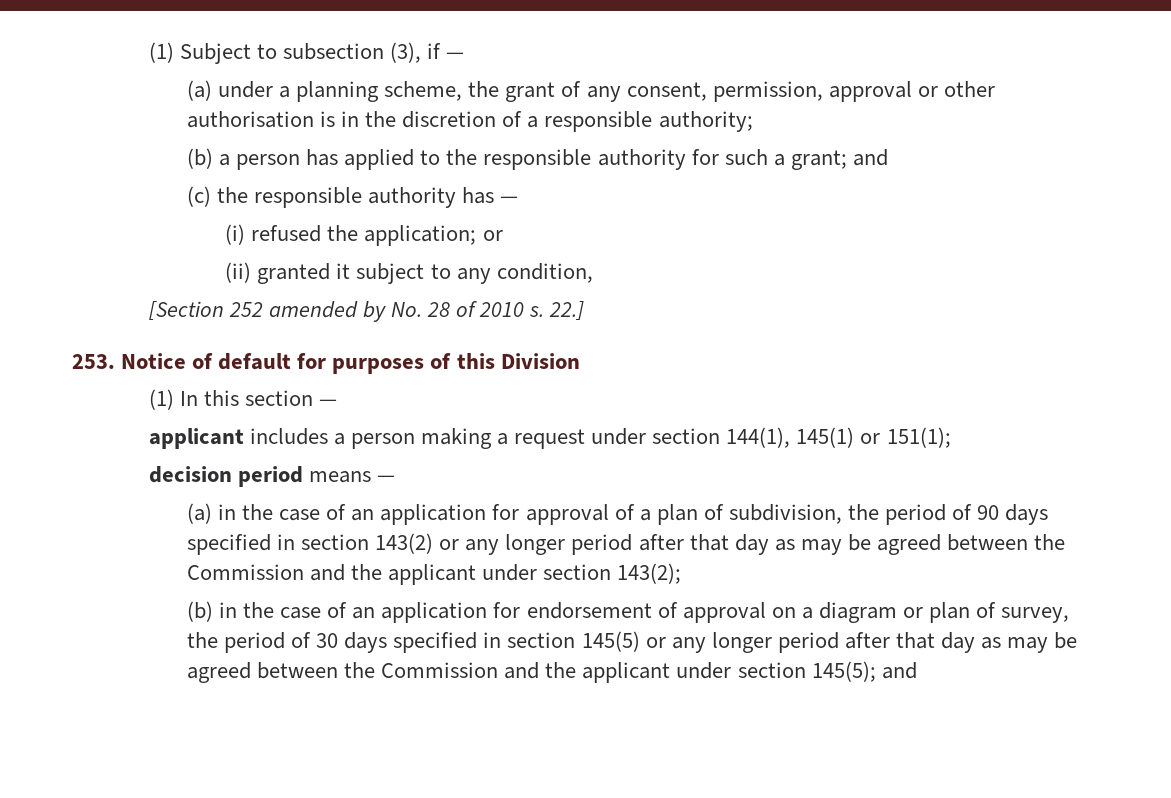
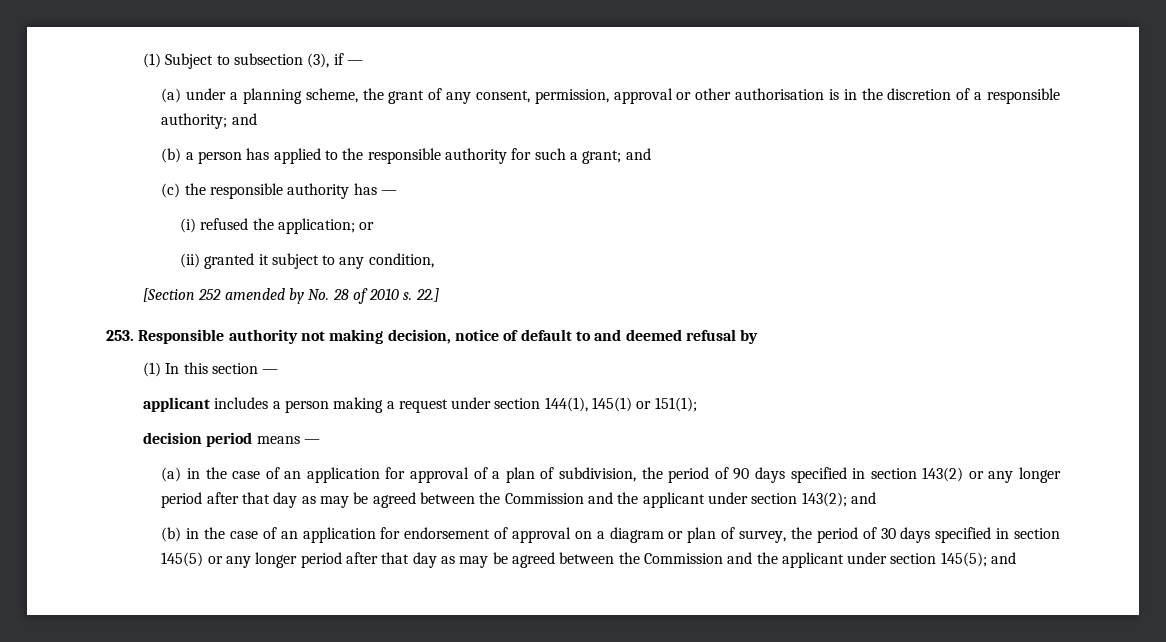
(753, 121) none -> [231,113,257,125] and
[121,353,580,374] Notice of default for purposes of this Division -> [138,329,759,344] Responsible authority not making decision, notice of default to and deemed refusal by
(682, 573) none -> [850,492,876,504] and

